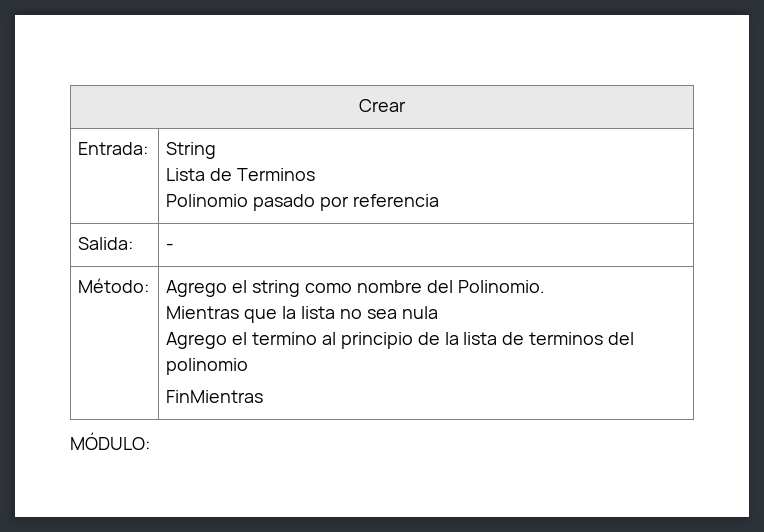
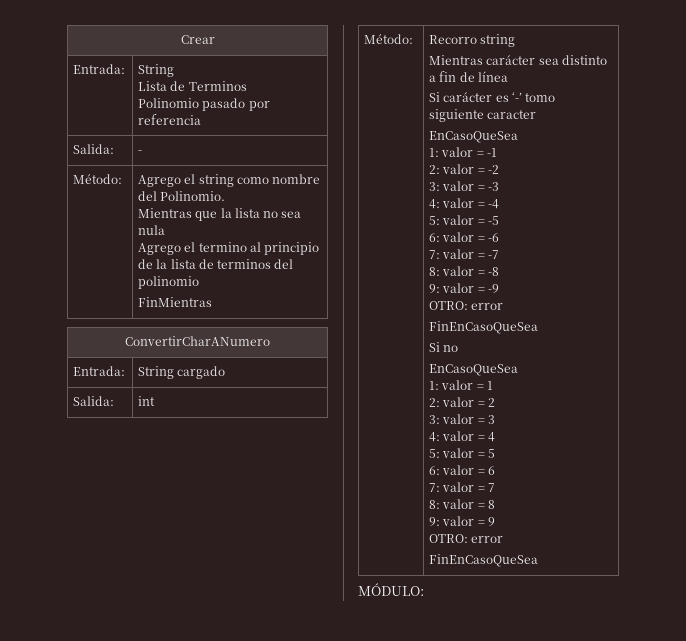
(264, 396) none -> [125,336,270,346] [73,366,126,376] [138,366,226,379] [73,396,115,406] [138,396,156,406] [364,34,414,44] [429,34,516,47] [429,55,607,65] [429,71,508,82] [429,92,556,102] [429,109,537,122] [429,131,519,143] [429,147,497,157] [429,164,499,174] [429,181,499,191] [429,198,499,209] [429,215,499,225] [429,232,499,242] [429,249,499,259] [429,266,499,276] [429,283,499,293] [429,301,504,310] [429,321,539,334] [429,342,459,352] [429,364,519,376] [429,380,493,390] [429,397,495,407] [429,414,495,424] [429,431,495,442] [429,448,495,458] [429,465,495,475] [429,482,495,492] [429,499,495,509] [429,516,495,526] [429,534,504,543] [429,554,539,567] // ConvertirCharANumero // Entrada: | String cargado // Salida: | int // Método: | Recorro string // Mientras carácter sea distinto a fin de línea // Si carácter es ‘-’ tomo siguiente caracter // EnCasoQueSea // 1: valor = -1 // 2: valor = -2 // 3: valor = -3 // 4: valor = -4 // 5: valor = -5 // 6: valor = -6 // 7: valor = -7 // 8: valor = -8 // 9: valor = -9 // OTRO: error // FinEnCasoQueSea // Si no // EnCasoQueSea // 1: valor = 1 // 2: valor = 2 // 3: valor = 3 // 4: valor = 4 // 5: valor = 5 // 6: valor = 6 // 7: valor = 7 // 8: valor = 8 // 9: valor = 9 // OTRO: error // FinEnCasoQueSea

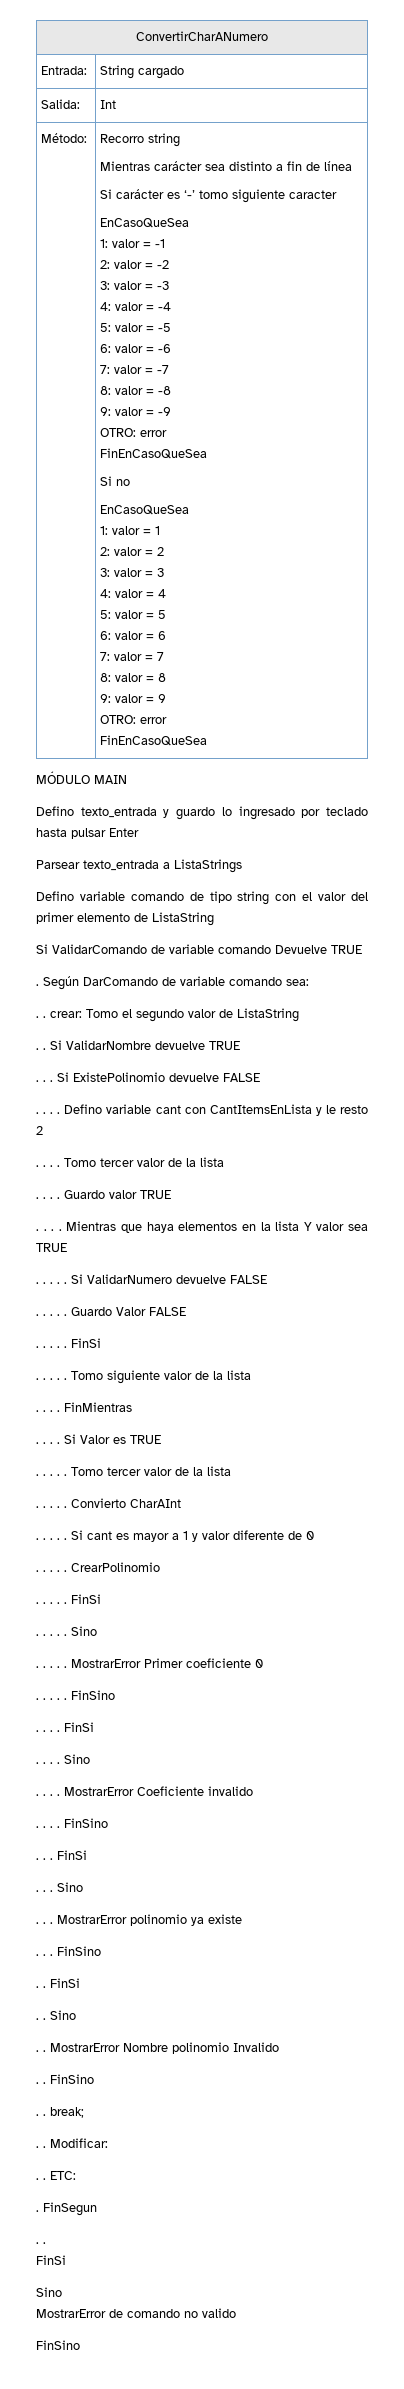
[180,35,215,44] [73,64,126,74] [138,64,175,77] [138,81,247,91] [138,98,270,111] [138,114,202,125] [73,144,115,154] [138,150,143,154] [73,174,123,184] [138,174,321,187] [138,191,226,201] [138,208,302,221] [138,225,166,235] [138,242,320,255] [138,259,294,269] [138,276,200,289] [138,297,213,307] Crear // Entrada: | String // Lista de Terminos // Polinomio pasado por referencia // Salida: | - // Método: | Agrego el string como nombre del Polinomio. // Mientras que la lista no sea nula // Agrego el termino al principio de la lista de terminos del polinomio // FinMientras // -> (136, 36) none
[138,396,156,406] int -> [100,100,117,109] Int
[358,583,424,596] MÓDULO: -> [36,771,127,784] [36,806,369,820] [36,828,139,839] [36,859,242,873] [36,891,369,905] [36,912,214,926] [36,944,362,954] [36,976,309,990] [36,1008,299,1022] [36,1040,240,1050] [36,1072,260,1082] [36,1104,368,1116] [36,1126,43,1135] [36,1157,224,1167] [36,1190,171,1199] [36,1221,369,1233] [36,1243,67,1252] [36,1274,267,1284] [36,1307,186,1316] [36,1338,101,1348] [36,1370,251,1384] [36,1402,132,1412] [36,1434,161,1444] [36,1466,231,1476] [36,1498,181,1508] [36,1530,314,1542] [36,1562,160,1572] [36,1594,101,1604] [36,1626,97,1636] [36,1658,263,1668] [36,1690,115,1700] [36,1722,94,1732] [36,1754,90,1764] [36,1786,253,1796] [36,1818,108,1828] [36,1850,87,1860] [36,1882,83,1892] [36,1914,242,1926] [36,1946,101,1956] [36,1978,80,1988] [36,2010,76,2020] [36,2042,279,2054] [36,2074,94,2084] [36,2107,84,2118] [36,2138,108,2148] [36,2171,76,2180] [36,2202,97,2216] [36,2242,46,2244] [36,2255,66,2265] [36,2287,62,2297] [36,2308,236,2318] [36,2340,80,2350] MÓDULO MAIN // Defino texto_entrada y guardo lo ingresado por teclado hasta pulsar Enter // Parsear texto_entrada a ListaStrings // Defino variable comando de tipo string con el valor del primer elemento de ListaString // Si ValidarComando de variable comando Devuelve TRUE // . Según DarComando de variable comando sea: // . . crear: Tomo el segundo valor de ListaString // . . Si ValidarNombre devuelve TRUE // . . . Si ExistePolinomio devuelve FALSE // . . . . Defino variable cant con CantItemsEnLista y le resto 2 // . . . . Tomo tercer valor de la lista // . . . . Guardo valor TRUE // . . . . Mientras que haya elementos en la lista Y valor sea TRUE // . . . . . Si ValidarNumero devuelve FALSE // . . . . . Guardo Valor FALSE // . . . . . FinSi // . . . . . Tomo siguiente valor de la lista // . . . . FinMientras // . . . . Si Valor es TRUE // . . . . . Tomo tercer valor de la lista // . . . . . Convierto CharAInt // . . . . . Si cant es mayor a 1 y valor diferente de 0 // . . . . . CrearPolinomio // . . . . . FinSi // . . . . . Sino // . . . . . MostrarError Primer coeficiente 0 // . . . . . FinSino // . . . . FinSi // . . . . Sino // . . . . MostrarError Coeficiente invalido // . . . . FinSino // . . . FinSi // . . . Sino // . . . MostrarError polinomio ya existe // . . . FinSino // . . FinSi // . . Sino // . . MostrarError Nombre polinomio Invalido // . . FinSino // . . break; // . . Modificar: // . . ETC: // . FinSegun // . . // FinSi // Sino // MostrarError de comando no valido // FinSino

